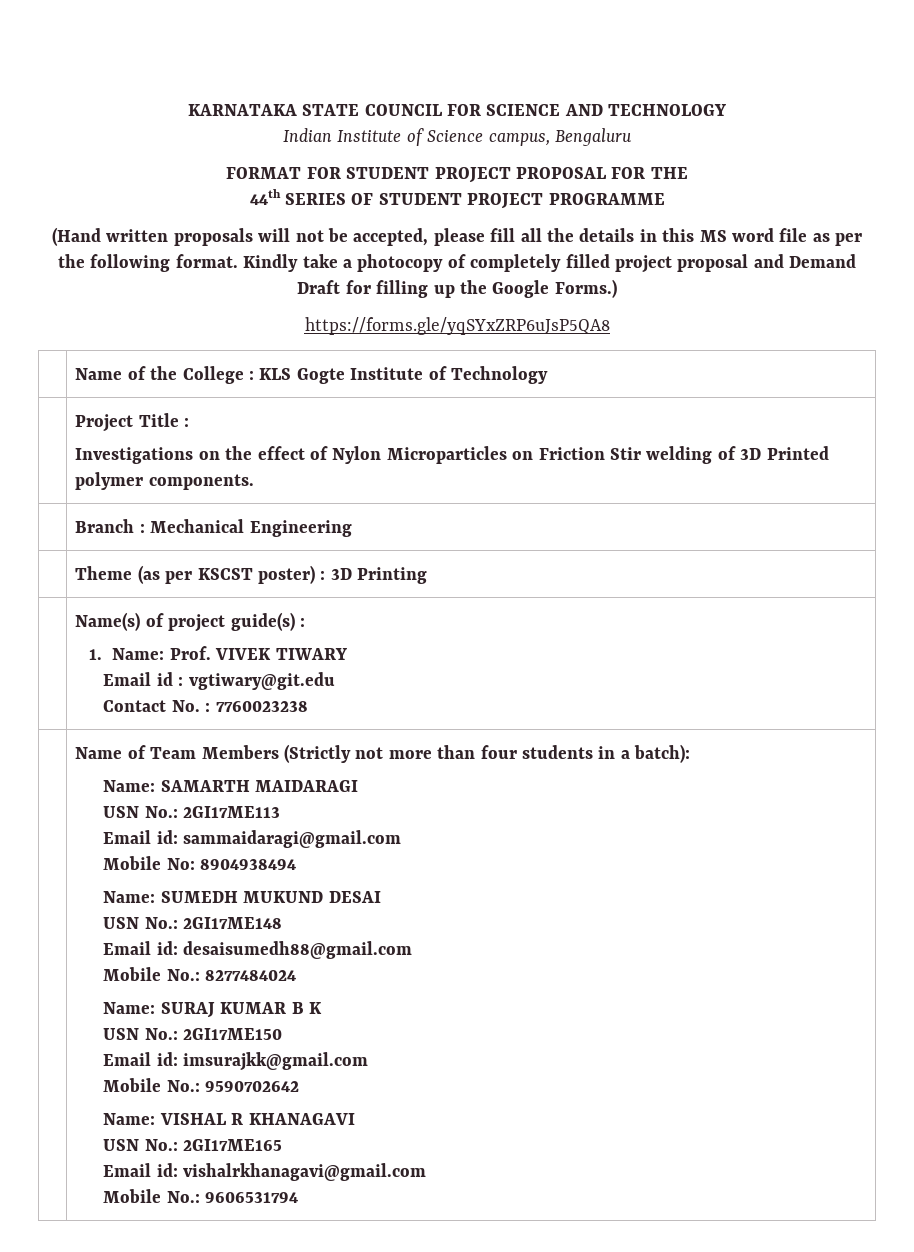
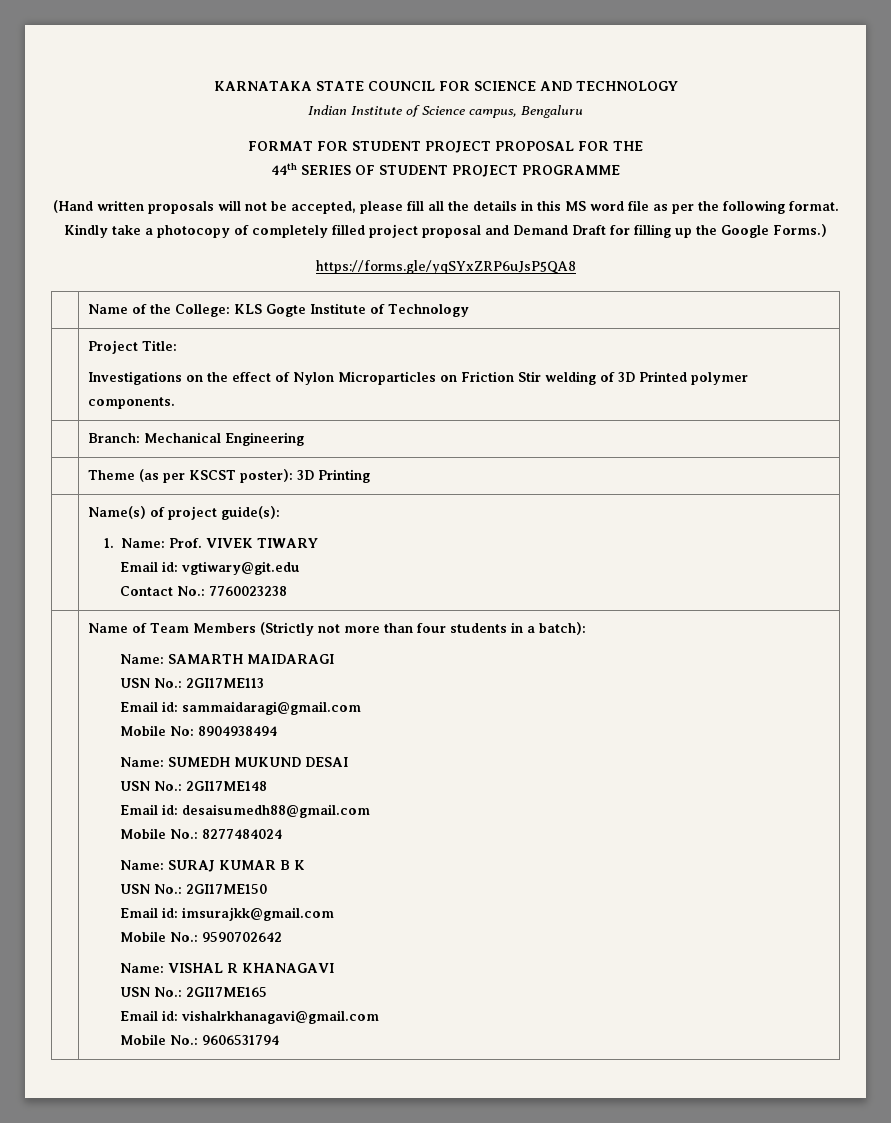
[182,366,255,384] College : -> [175,304,231,317] College:
[138,413,190,427] Title : -> [142,340,178,351] Title:
[75,519,145,533] Branch : -> [88,433,141,443] Branch:
[258,565,326,584] poster) : -> [240,469,294,483] poster):
[230,612,306,631] guide(s) : -> [221,506,281,520] guide(s):
[156,672,184,686] id : -> [162,561,179,572] id:
[171,700,211,712] No. : -> [177,586,206,596] No.:

